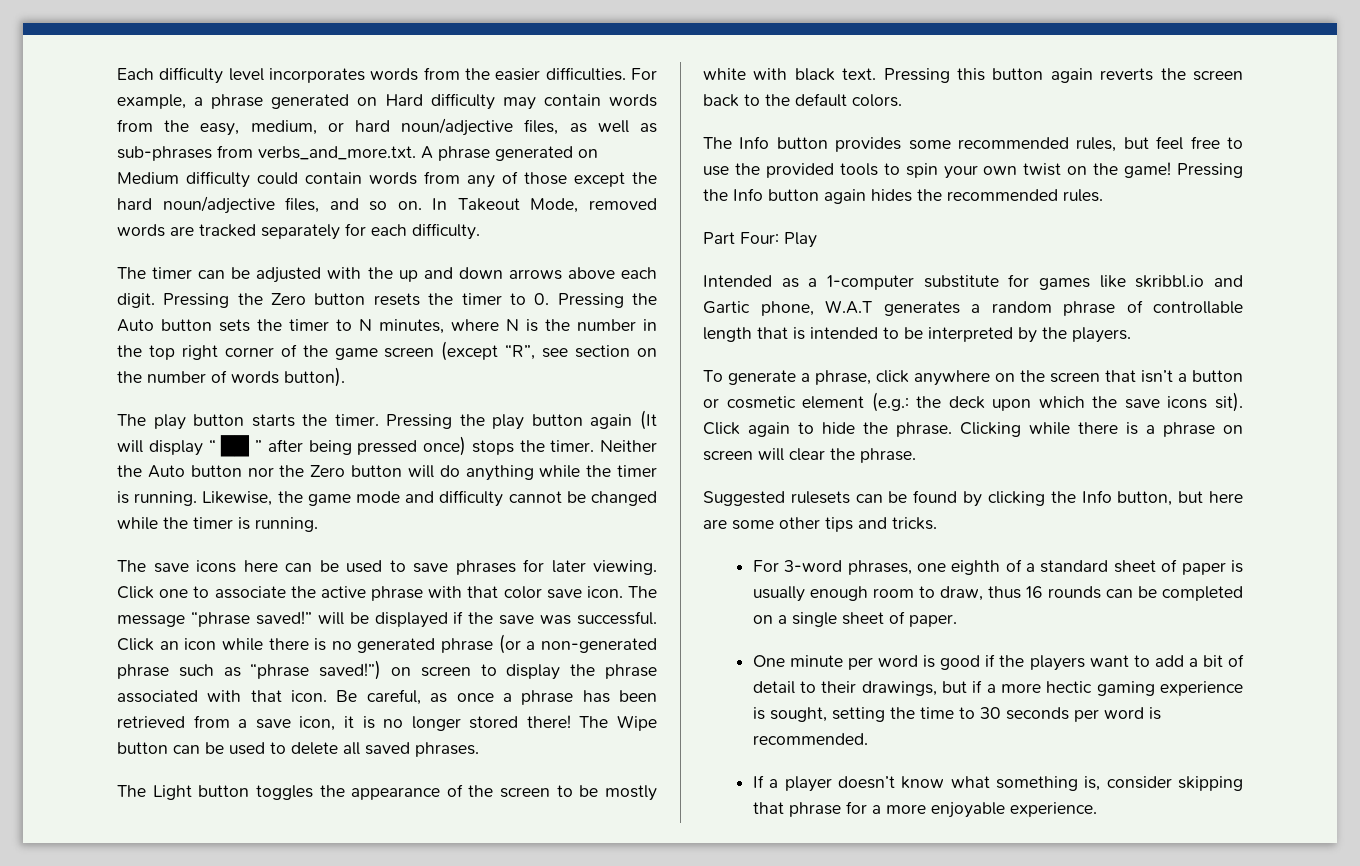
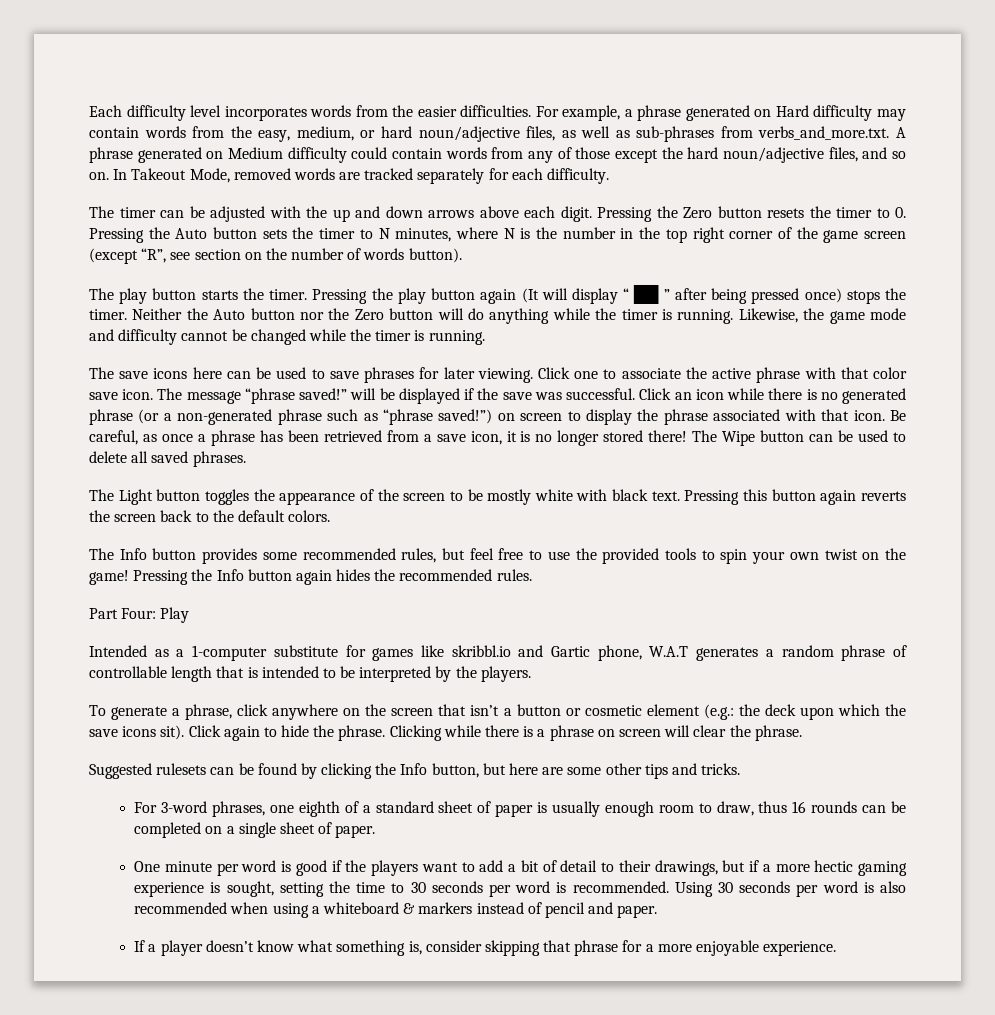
(868, 739) none -> [674,881,907,897] [134,902,658,918] Using 30 seconds per word is also recommended when using a whiteboard & markers instead of pencil and paper.

